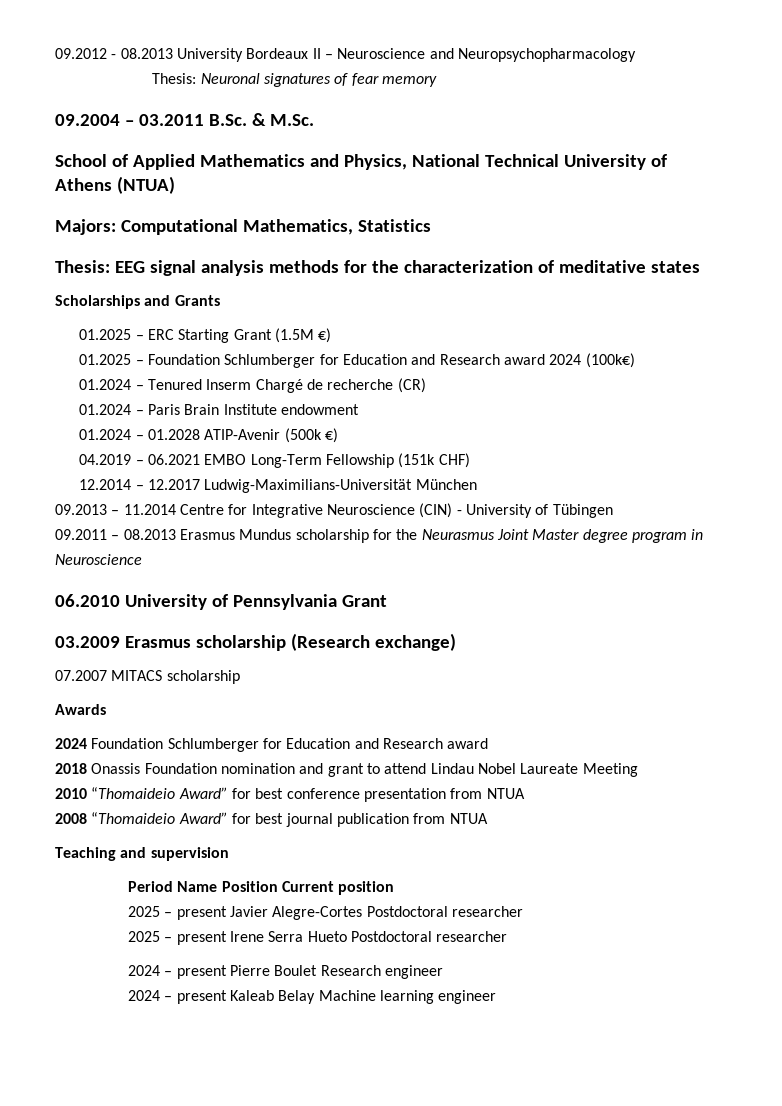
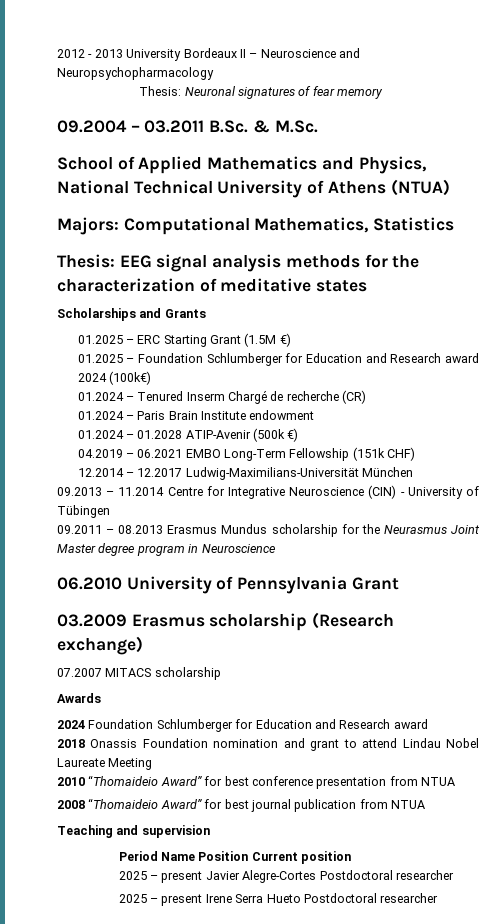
[55,48,173,59] 09.2012 - 08.2013 -> [57,49,123,58] 2012 - 2013
[127,965,443,979] [127,990,497,1004] // 2024 – present Pierre Boulet Research engineer // 2024 – present Kaleab Belay Machine learning engineer -> (439, 898) none

